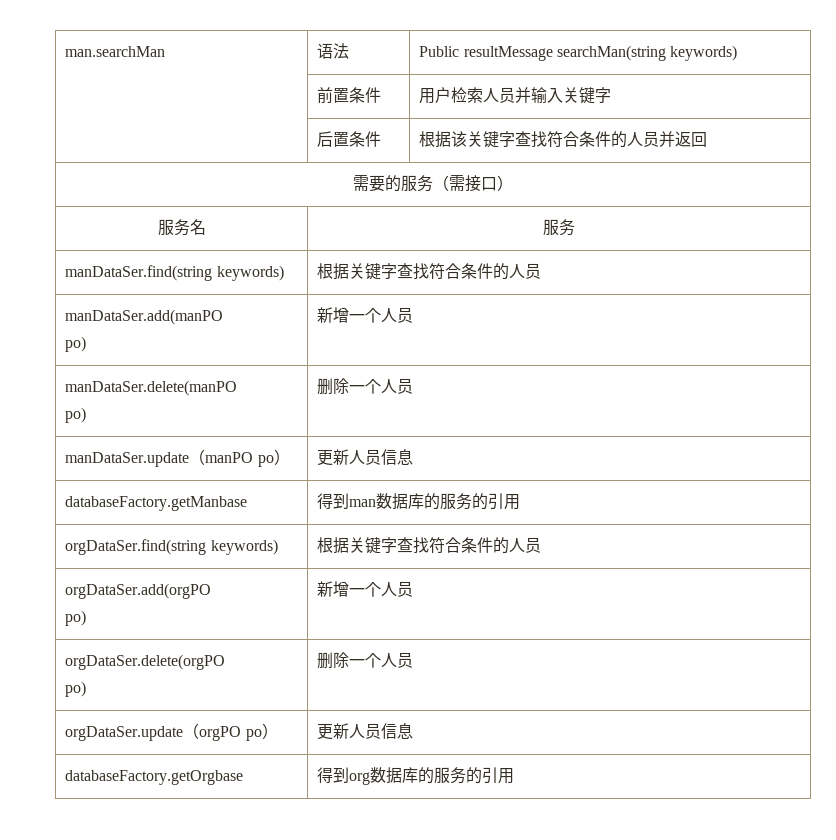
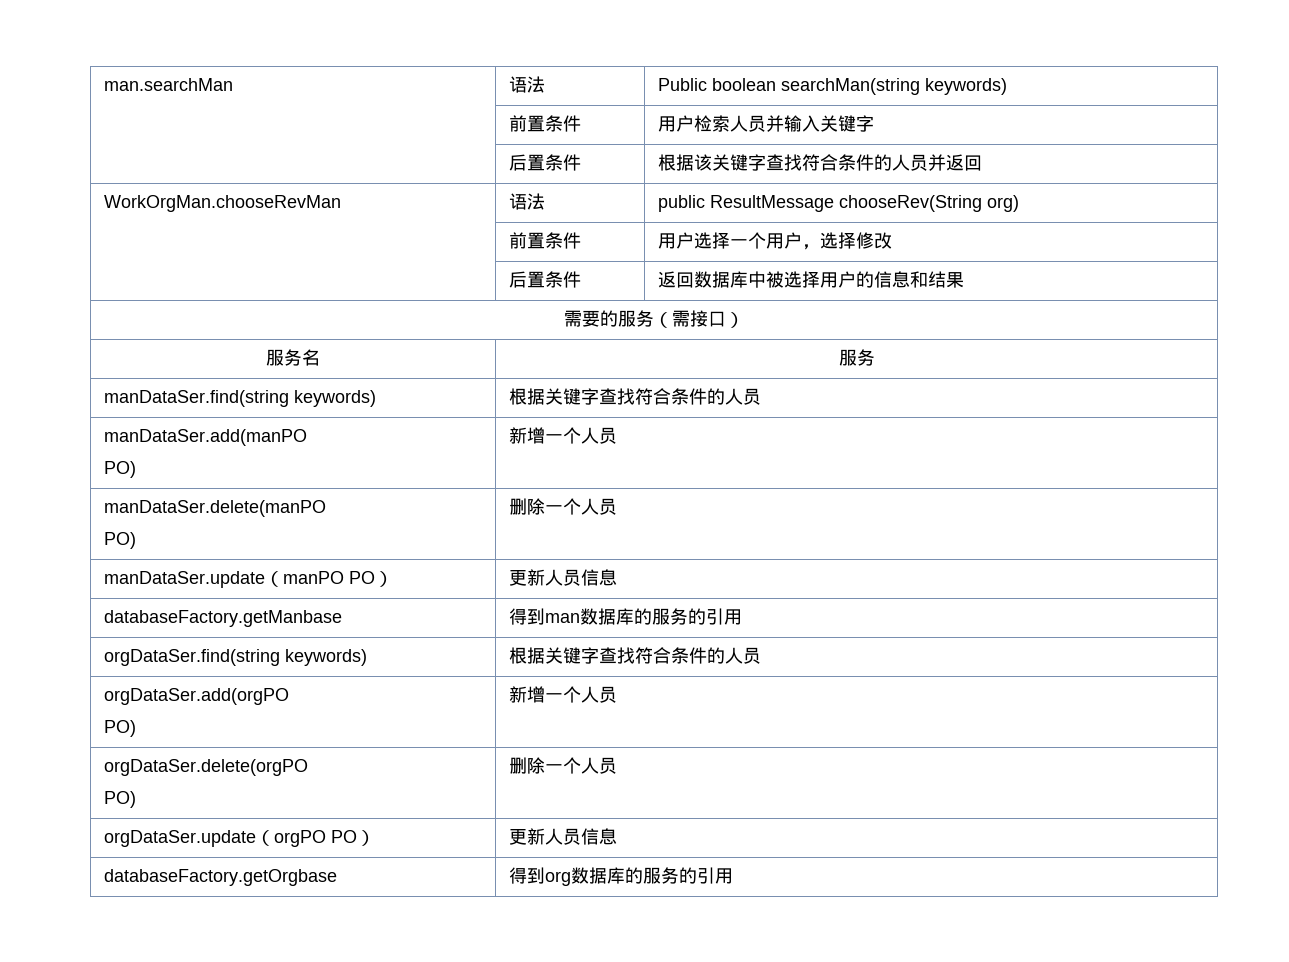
[463,46,553,61] resultMessage -> [712,78,777,91] boolean
(708, 139) none -> [104,195,342,212] [509,193,546,210] [658,195,1020,212] [509,232,582,249] [658,232,893,250] [509,271,582,288] [658,271,965,288] // WorkOrgMan.chooseRevMan | 语法 | public ResultMessage chooseRev(String org) // | 前置条件 | 用户选择一个用户，选择修改 // | 后置条件 | 返回数据库中被选择用户的信息和结果
[65,336,87,352] po) -> [104,461,137,478] PO)
[65,407,87,423] po) -> [104,532,137,549] PO)
[257,455,274,467] po -> [349,571,376,584] PO
[65,610,87,626] po) -> [104,720,137,737] PO)
[65,681,87,697] po) -> [104,791,137,808] PO)
[245,729,262,741] po -> [331,830,358,843] PO

